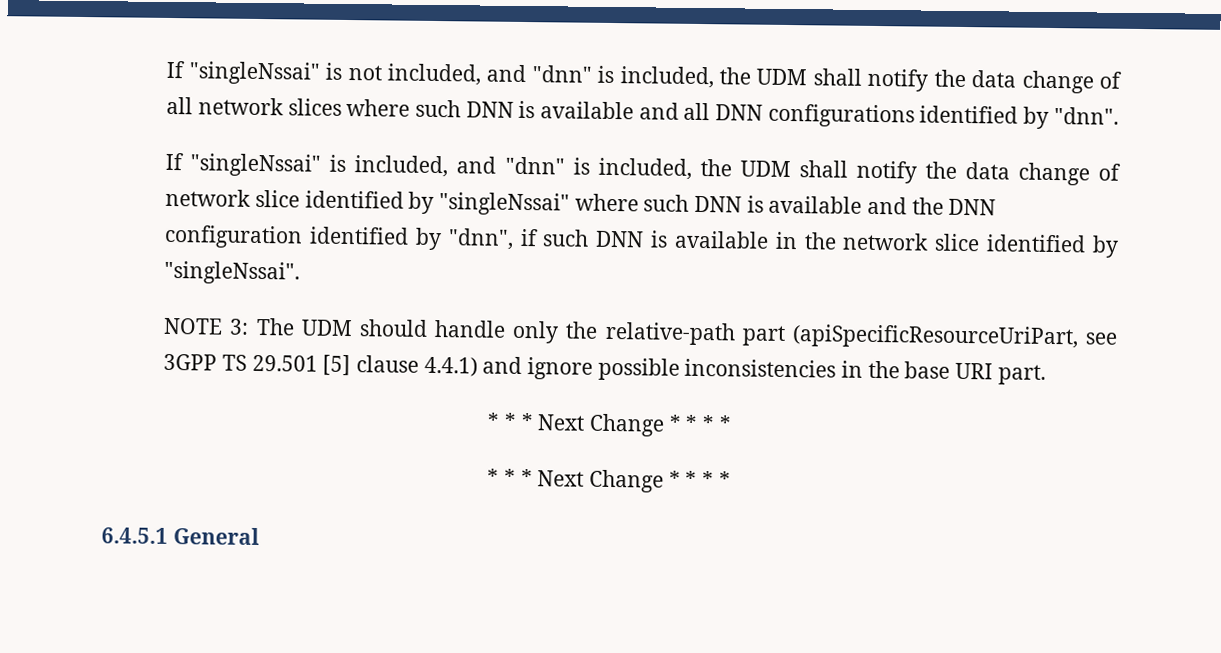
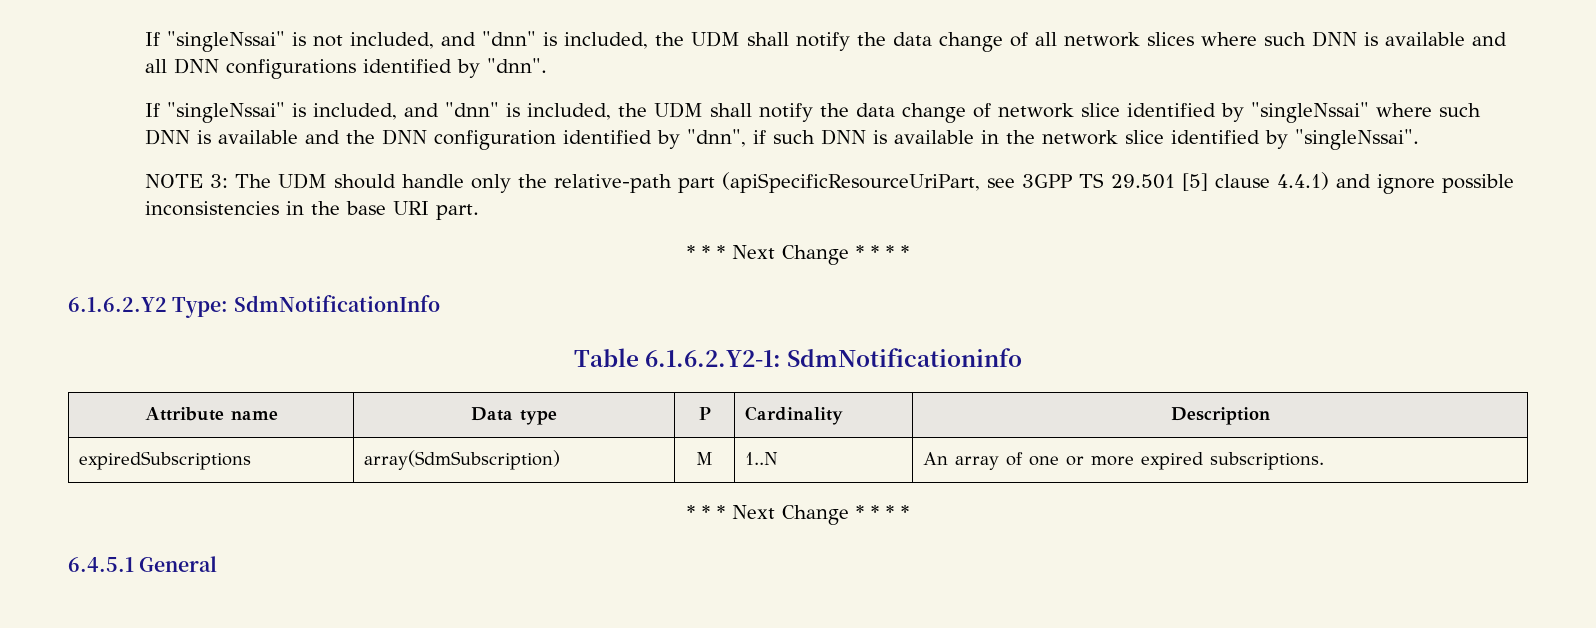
(731, 424) none -> [68,295,440,318] [573,348,1023,367] [144,407,278,421] [471,407,557,425] [698,407,711,420] [745,406,844,425] [1170,407,1270,425] [79,451,252,470] [364,450,561,470] [696,452,713,465] [745,452,779,465] [923,452,1325,470] // 6.1.6.2.Y2 Type: SdmNotificationInfo // Table 6.1.6.2.Y2-1: SdmNotificationinfo // Attribute name | Data type | P | Cardinality | Description // expiredSubscriptions | array(SdmSubscription) | M | 1..N | An array of one or more expired subscriptions.

